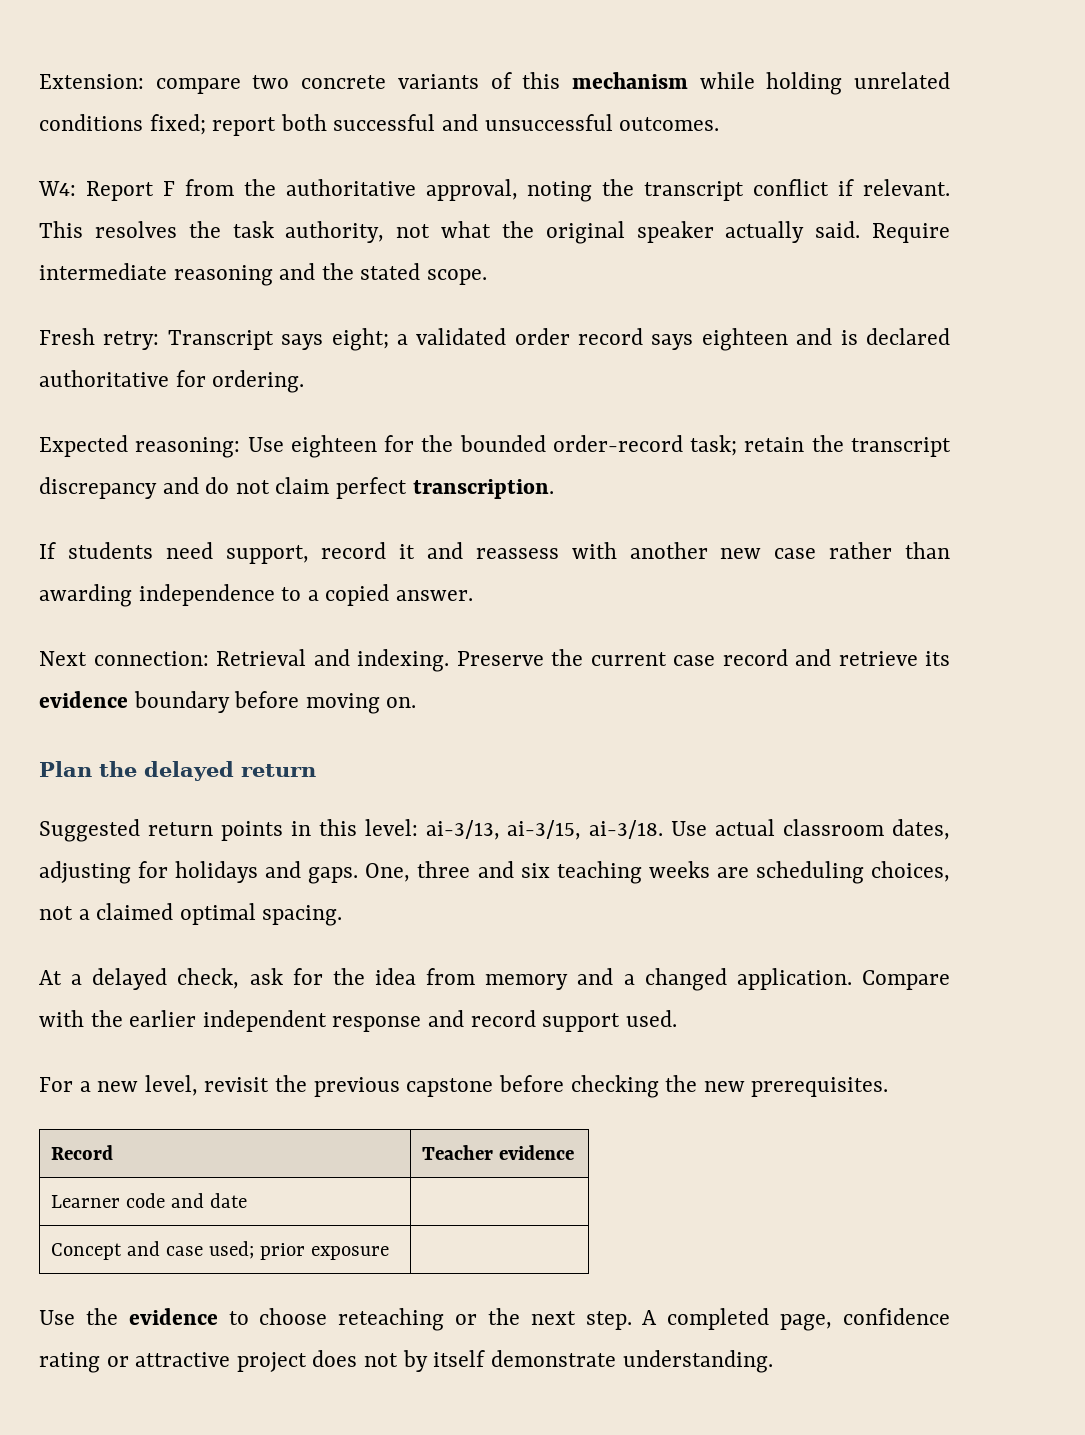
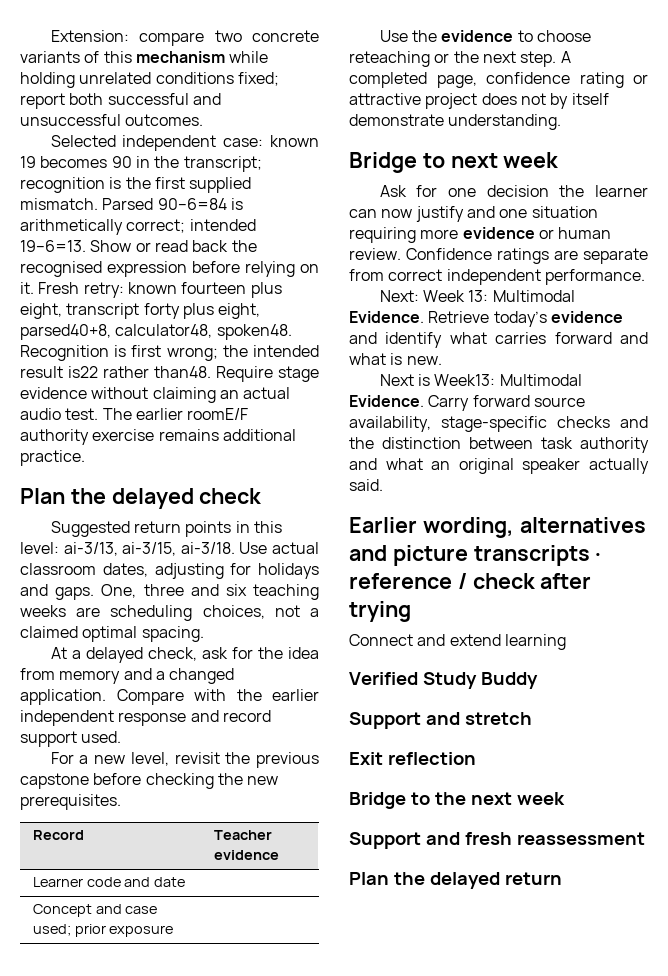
[38,179,950,202] [39,221,951,244] [39,263,488,286] [39,328,950,351] [39,370,305,393] [39,435,951,458] [39,477,554,499] [39,542,950,564] [39,584,474,607] [39,649,950,672] [39,691,417,714] [39,761,316,781] W4: Report F from the authoritative approval, noting the transcript conflict if relevant. This resolves the task authority, not what the original speaker actually said. Require intermediate reasoning and the stated scope. // Fresh retry: Transcript says eight; a validated order record says eighteen and is declared authoritative for ordering. // Expected reasoning: Use eighteen for the bounded order-record task; retain the transcript discrepancy and do not claim perfect transcription. // If students need support, record it and reassess with another new case rather than awarding independence to a copied answer. // Next connection: Retrieval and indexing. Preserve the current case record and retrieve its evidence boundary before moving on. // Plan the delayed return -> [50,135,320,151] [20,156,262,172] [20,177,252,193] [20,198,243,210] [20,219,256,235] [20,240,257,252] [20,261,319,277] [20,282,282,298] [20,303,261,319] [20,324,292,340] [20,345,319,361] [20,366,319,382] [20,387,291,403] [20,408,249,420] [20,429,296,445] [20,450,85,466] [20,488,262,509] Selected independent case: known 19 becomes 90 in the transcript; recognition is the first supplied mismatch. Parsed 90−6=84 is arithmetically correct; intended 19−6=13. Show or read back the recognised expression before relying on it. Fresh retry: known fourteen plus eight, transcript forty plus eight, parsed40+8, calculator48, spoken48. Recognition is first wrong; the intended result is22 rather than48. Require stage evidence without claiming an actual audio test. The earlier roomE/F authority exercise remains additional practice. // Plan the delayed check
(773, 1361) none -> [349,152,559,173] [379,185,648,197] [349,206,598,222] [349,227,612,243] [349,248,648,264] [349,269,645,285] [379,290,575,302] [349,311,623,327] [349,332,648,348] [349,353,442,365] [379,374,582,386] [349,395,585,411] [349,416,648,432] [349,437,649,453] [349,458,649,474] [349,479,383,491] [349,517,646,538] [349,545,602,566] [349,573,592,589] [349,601,411,622] [349,634,566,650] [349,672,538,689] [349,712,532,729] [349,752,476,765] [349,792,565,809] [349,832,645,849] [349,872,562,889] // Bridge to next week // Ask for one decision the learner can now justify and one situation requiring more evidence or human review. Confidence ratings are separate from correct independent performance. // Next: Week 13: Multimodal Evidence. Retrieve today’s evidence and identify what carries forward and what is new. // Next is Week13: Multimodal Evidence. Carry forward source availability, stage-specific checks and the distinction between task authority and what an original speaker actually said. // Earlier wording, alternatives and picture transcripts · reference / check after trying // Connect and extend learning // Verified Study Buddy // Support and stretch // Exit reflection // Bridge to the next week // Support and fresh reassessment // Plan the delayed return

